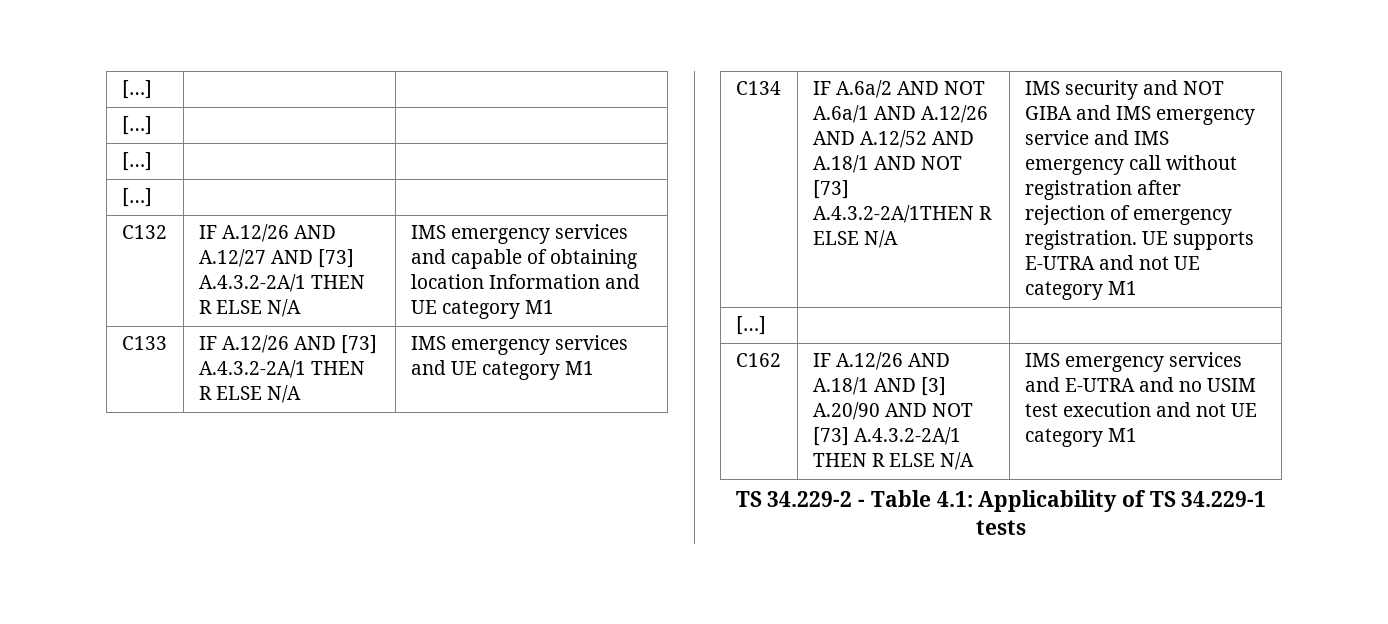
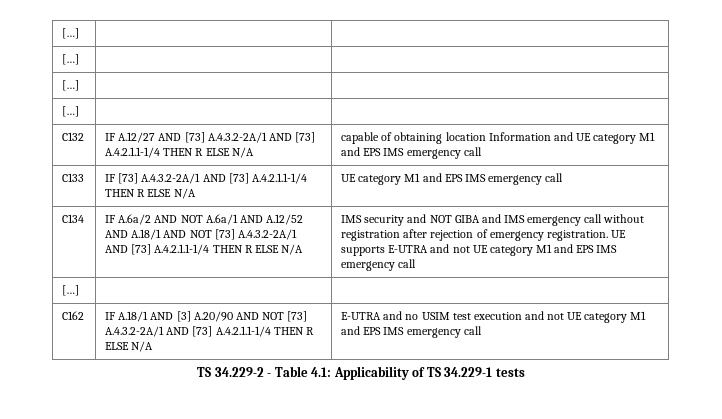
[222,224,337,242] A.12/26 AND -> (116, 137) none
[311,275,366,289] [198,299,302,317] [410,224,629,244] [410,249,446,264] THEN R ELSE N/A | IMS emergency services and -> [268,132,315,143] [105,147,254,158] AND [73] A.4.2.1.1-1/4 THEN R ELSE N/A |
(555, 307) none -> [341,147,482,159] and EPS IMS emergency call
[222,335,378,354] [198,360,366,378] [198,385,302,403] [410,335,629,355] [410,360,595,380] A.12/26 AND [73] A.4.3.2-2A/1 THEN R ELSE N/A | IMS emergency services and UE category M1 -> [118,173,307,184] [105,188,196,199] [341,173,563,185] [73] A.4.3.2-2A/1 AND [73] A.4.2.1.1-1/4 THEN R ELSE N/A | UE category M1 and EPS IMS emergency call
[921,105,989,123] [812,131,855,145] A.12/26 AND -> (263, 219) none
[812,205,974,223] A.4.3.2-2A/1THEN -> [237,229,297,240] [105,244,243,255] A.4.3.2-2A/1 AND [73] A.4.2.1.1-1/4 THEN
[1024,130,1170,145] [1024,159,1124,175] service and IMS emergency -> (581, 221) none
(1138, 288) none -> [553,244,618,253] [341,259,417,271] and EPS IMS emergency call
[836,352,951,370] A.12/26 AND -> (116, 316) none
[812,452,975,470] [1024,352,1243,372] [1024,377,1060,392] THEN R ELSE N/A | IMS emergency services and -> [166,326,314,337] [105,341,154,352] AND [73] A.4.2.1.1-1/4 THEN R ELSE N/A |
(1138, 435) none -> [341,326,482,338] and EPS IMS emergency call

